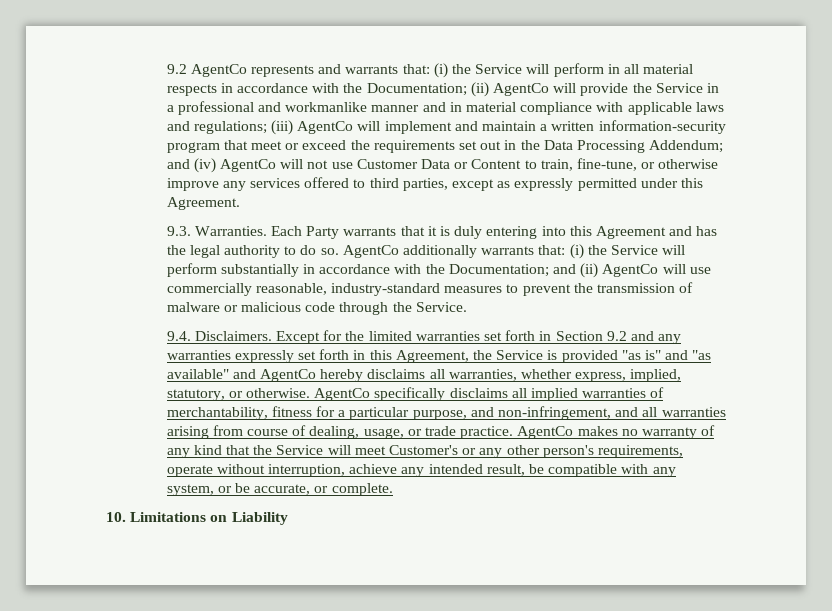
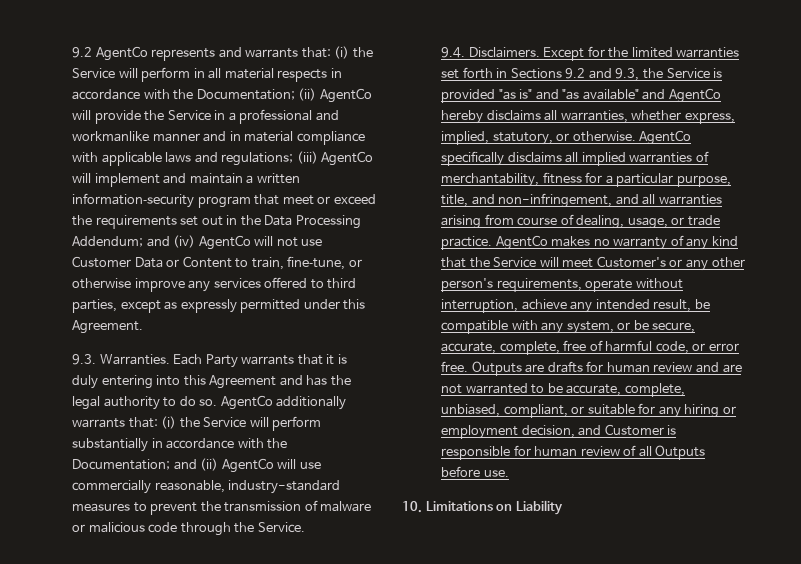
[555,331,603,341] Section -> [510,68,562,79] Sections
[658,334,682,344] [166,349,469,363] any warranties expressly set forth in this Agreement, -> [615,68,640,81] 9.3,
(467, 415) none -> [441,194,469,207] title,
[254,483,393,496] accurate, or complete. -> [652,322,696,333] [441,340,739,355] [441,361,742,376] [441,383,685,397] [441,403,736,418] [441,424,677,439] [441,445,706,460] [441,466,509,477] secure, accurate, complete, free of harmful code, or error free. Outputs are drafts for human review and are not warranted to be accurate, complete, unbiased, compliant, or suitable for any hiring or employment decision, and Customer is responsible for human review of all Outputs before use.

